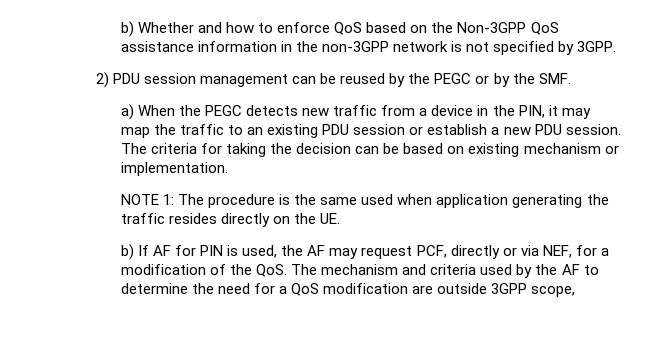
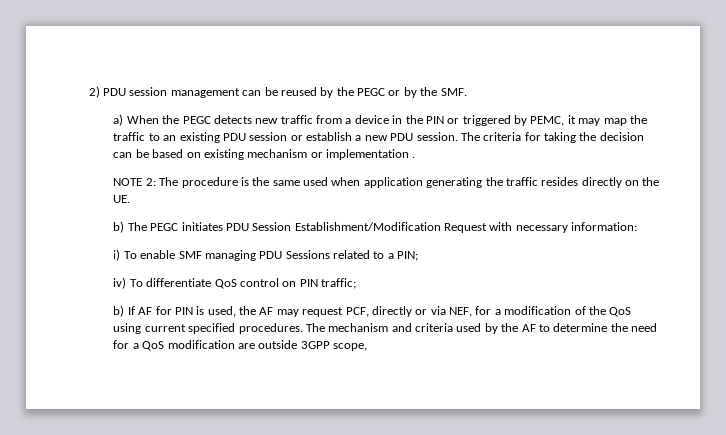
[120,21,559,37] [120,41,617,55] b) Whether and how to enforce QoS based on the Non-3GPP QoS assistance information in the non-3GPP network is not specified by 3GPP. // -> (88, 92) none
[518,105,545,118] PIN, -> [425,115,565,126] PIN or triggered by PEMC,
[120,162,228,176] implementation. -> [326,149,416,160] implementation .
[163,194,175,205] 1: -> [145,178,156,186] 2:
(341, 218) none -> [113,221,638,233] [113,249,419,261] [113,277,357,289] // b) The PEGC initiates PDU Session Establishment/Modification Request with necessary information: // i) To enable SMF managing PDU Sessions related to a PIN; // iv) To differentiate QoS control on PIN traffic;
[256,264,288,277] QoS. -> [609,307,632,317] [113,323,303,334] QoS using current specified procedures.

